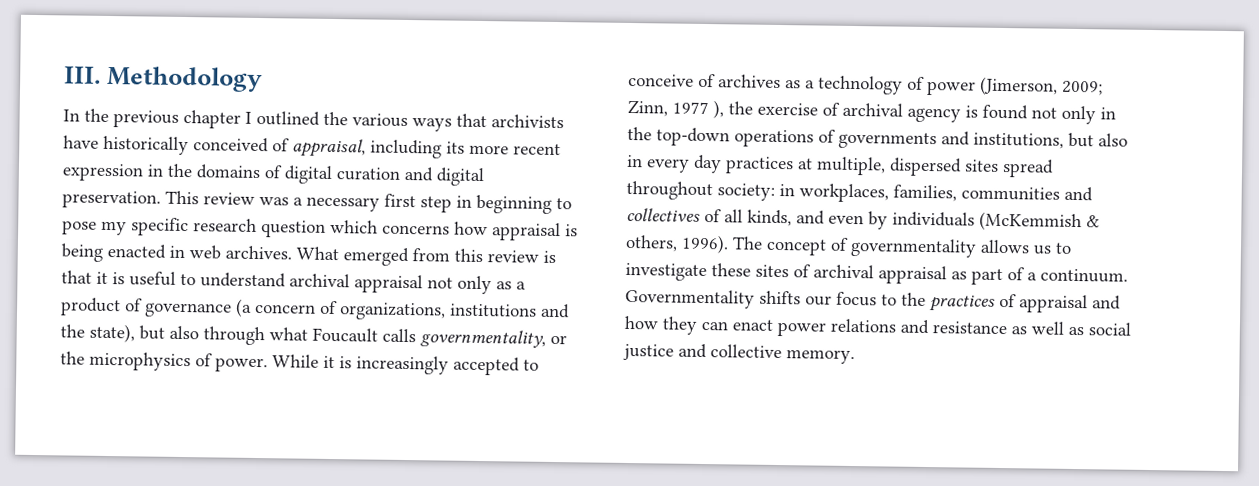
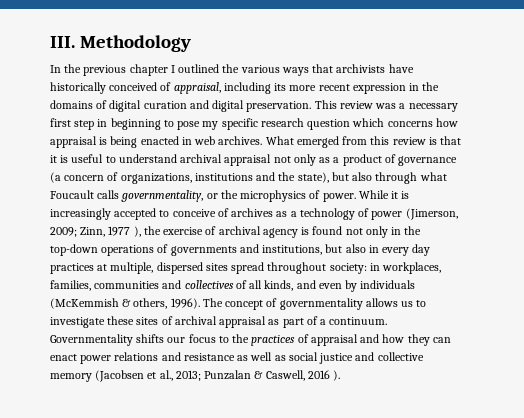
[786,349,855,365] memory. -> [50,370,341,382] memory (Jacobsen et al., 2013; Punzalan & Caswell, 2016 ).

